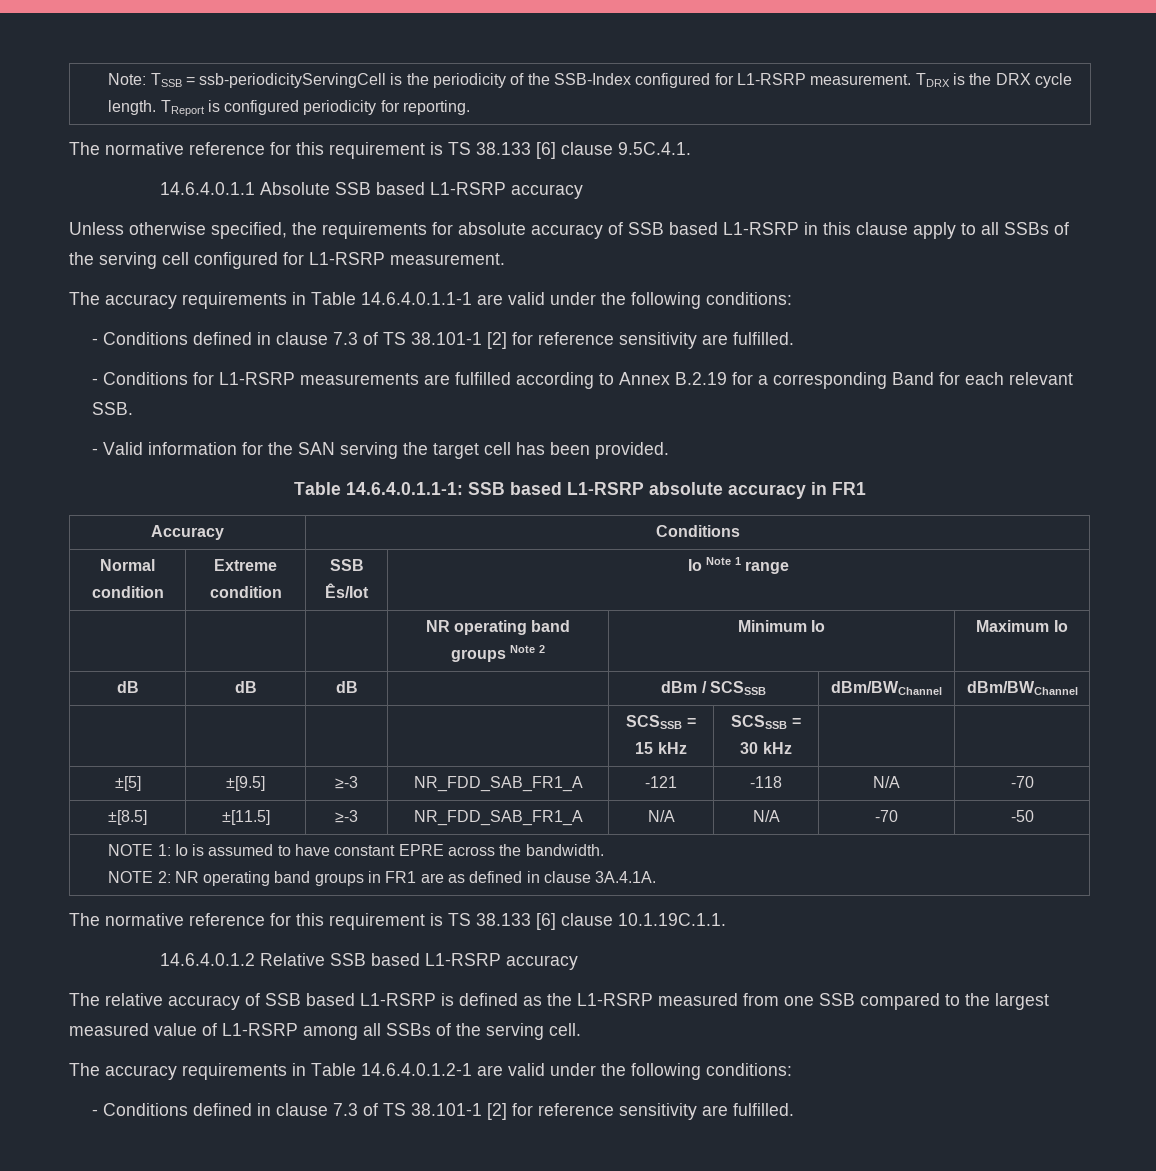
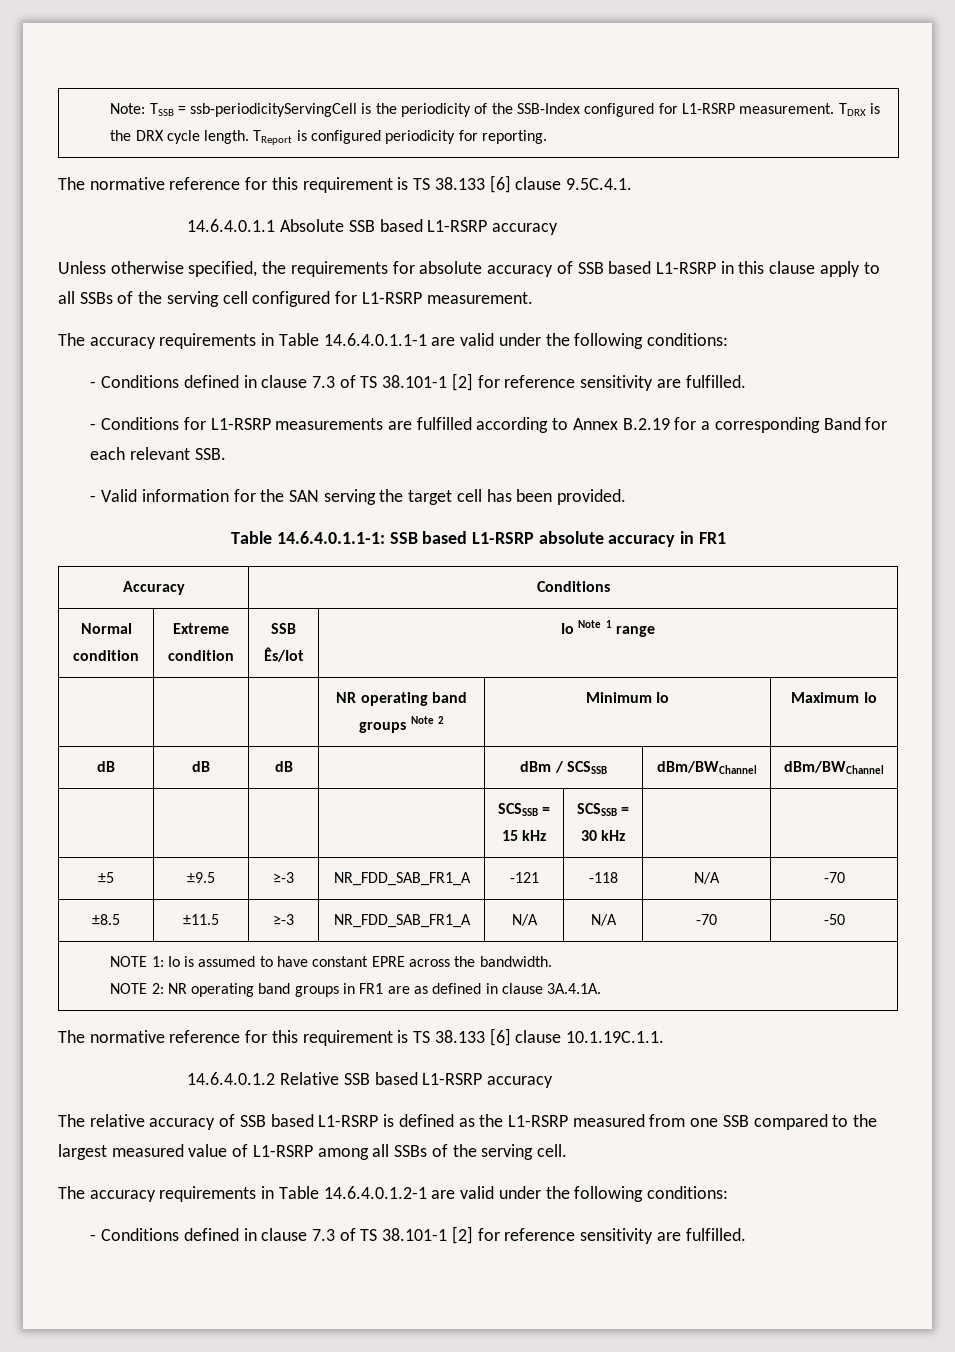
[114,776,141,791] [226,776,265,791] ±[5] | ±[9.5] -> [98,872,114,883] [187,872,215,883] ±5 | ±9.5
[108,810,147,825] [221,810,270,825] ±[8.5] | ±[11.5] -> [92,914,120,925] [183,914,219,925] ±8.5 | ±11.5

